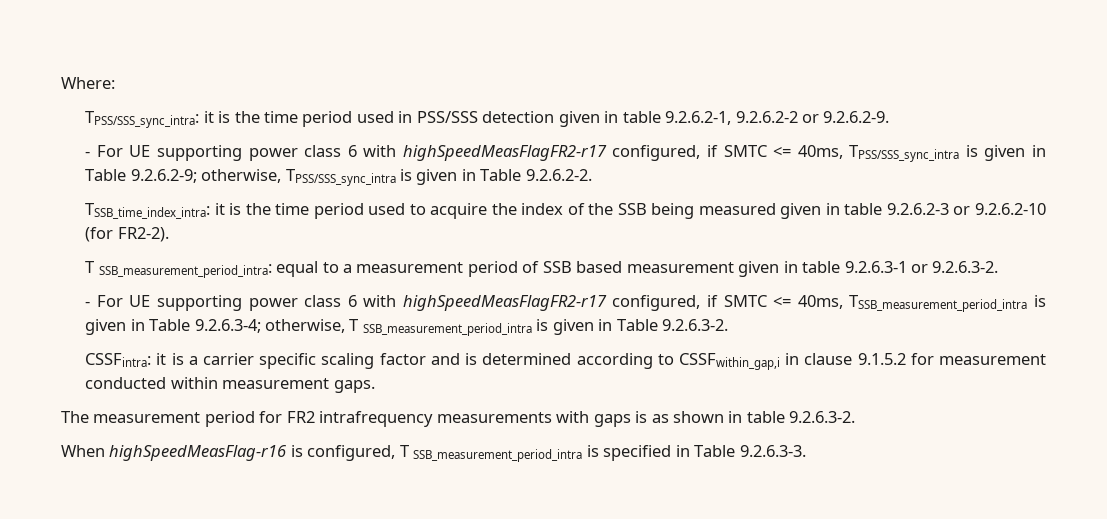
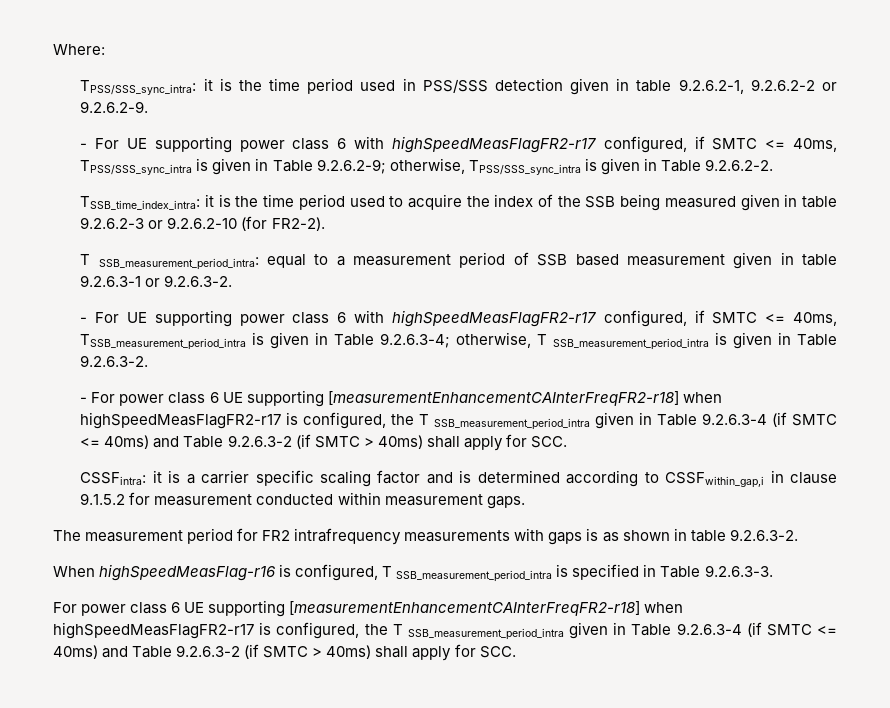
(729, 325) none -> [80,390,722,407] [80,412,837,430] [80,434,567,451] // - For power class 6 UE supporting [measurementEnhancementCAInterFreqFR2-r18] when highSpeedMeasFlagFR2-r17 is configured, the T SSB_measurement_period_intra given in Table 9.2.6.3-4 (if SMTC <= 40ms) and Table 9.2.6.3-2 (if SMTC > 40ms) shall apply for SCC.
(806, 451) none -> [53,600,684,617] [53,622,837,640] [53,644,516,661] // For power class 6 UE supporting [measurementEnhancementCAInterFreqFR2-r18] when highSpeedMeasFlagFR2-r17 is configured, the T SSB_measurement_period_intra given in Table 9.2.6.3-4 (if SMTC <= 40ms) and Table 9.2.6.3-2 (if SMTC > 40ms) shall apply for SCC.

